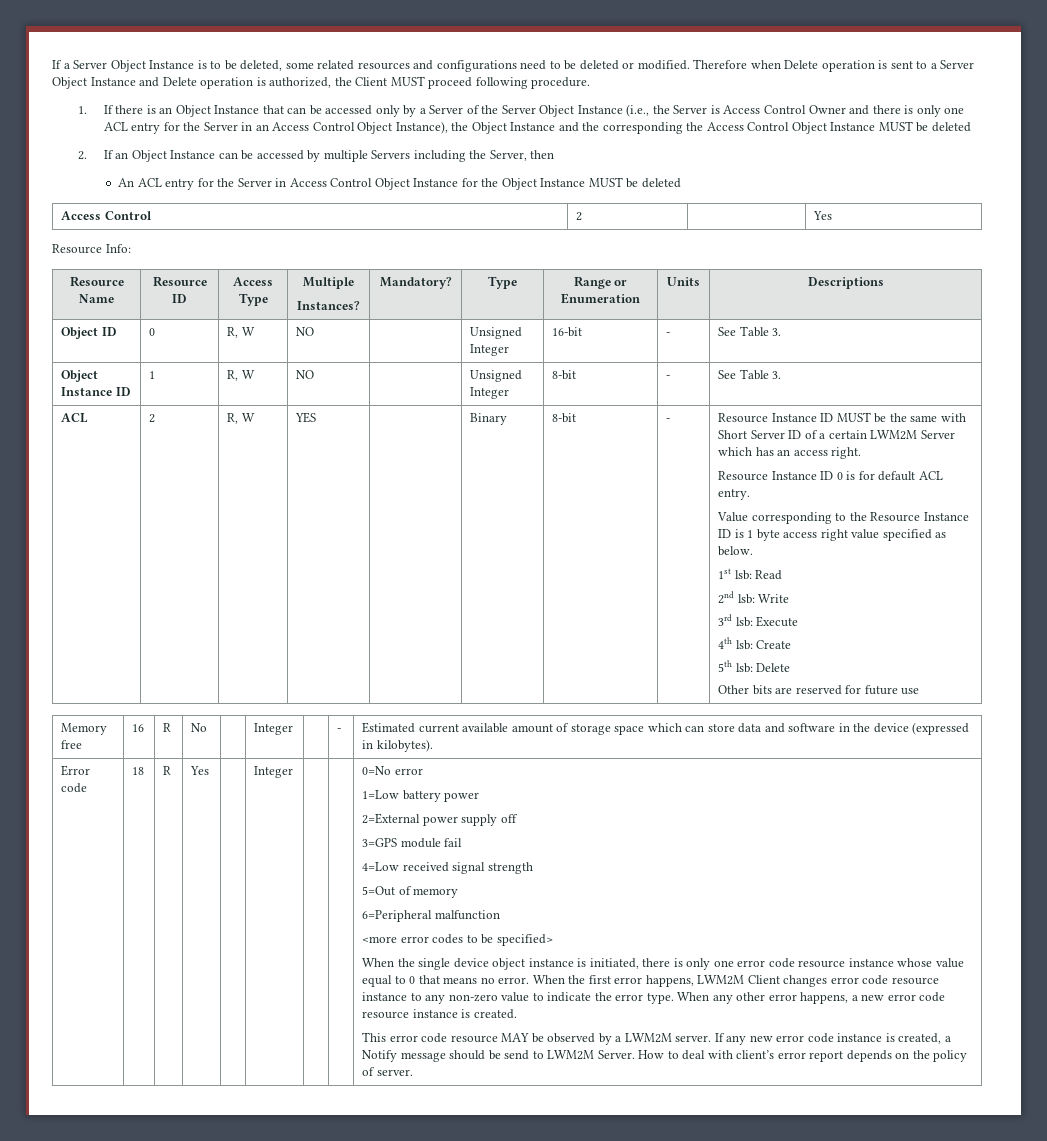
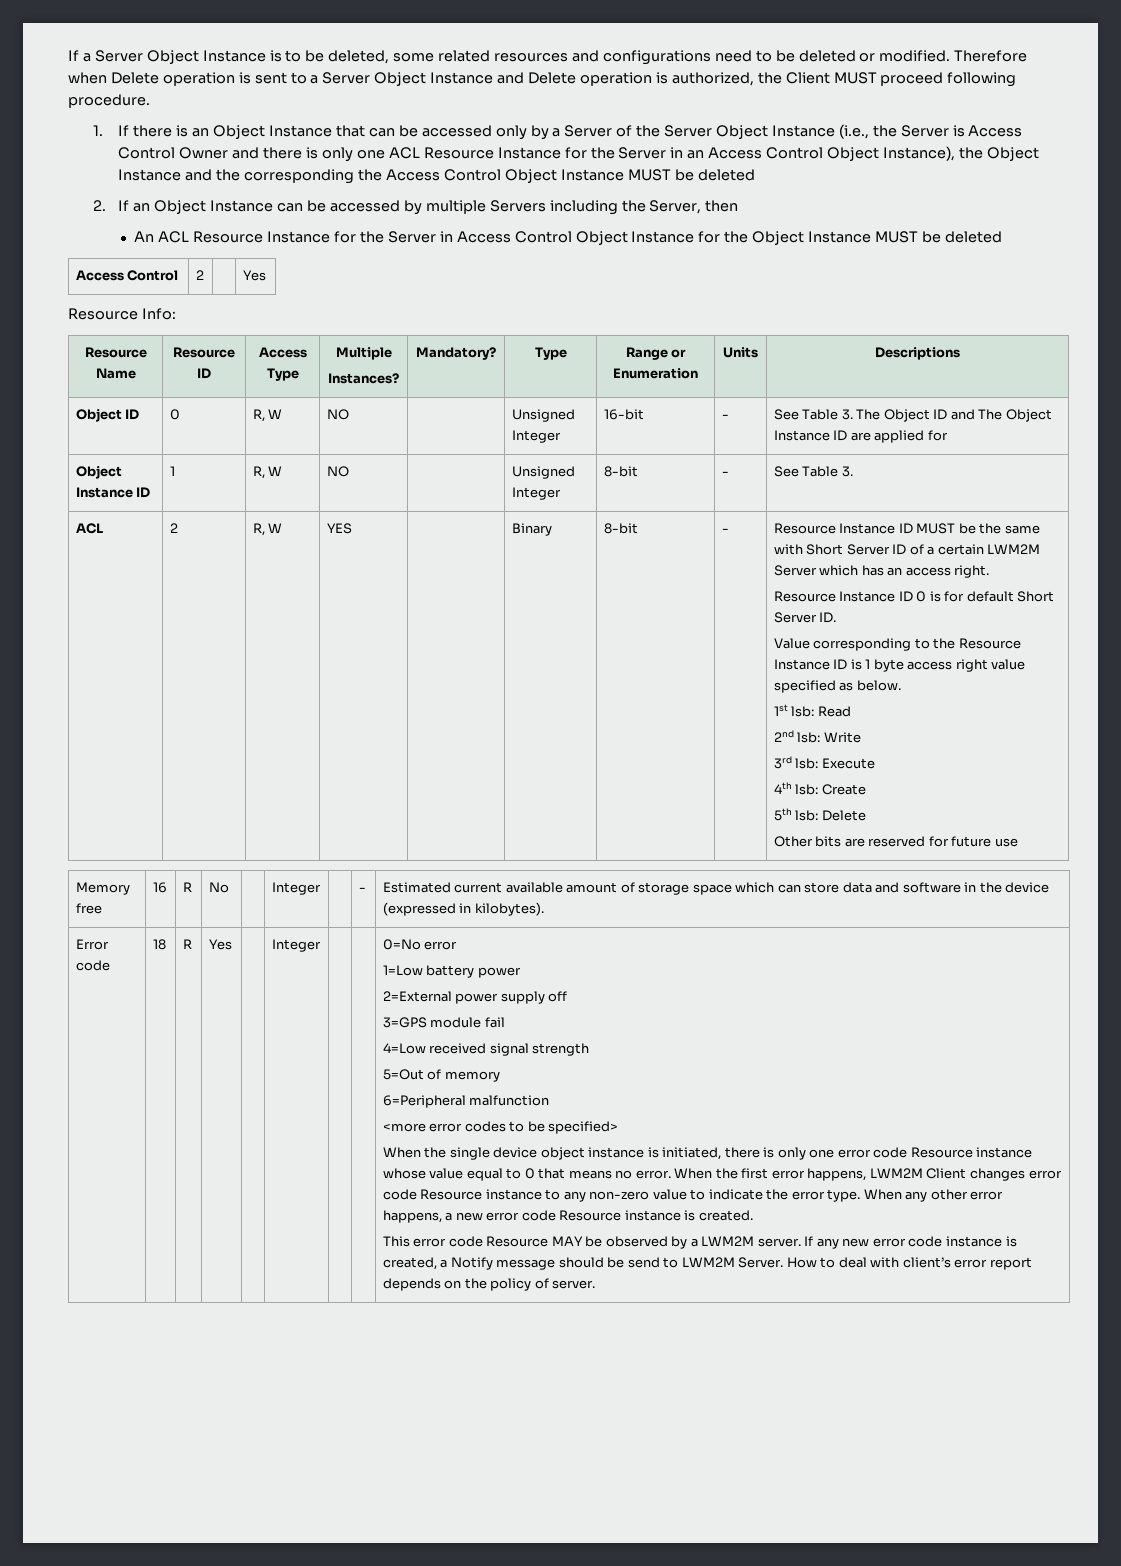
[131,123,161,134] entry -> [423,147,561,159] Resource Instance
[165,179,195,190] entry -> [193,231,331,243] Resource Instance
(782, 332) none -> [856,409,1052,422] [773,430,948,443] The Object ID and The Object Instance ID are applied for
[918,471,943,480] [718,489,751,500] ACL entry. -> [1017,591,1055,602] [773,612,837,623] Short Server ID.
[798,960,846,968] resource -> [910,1147,973,1158] Resource
[891,977,939,985] resource -> [420,1189,483,1200] Resource
[362,1011,410,1019] resource -> [559,1210,622,1221] Resource
[450,1035,498,1043] resource -> [486,1236,549,1247] Resource

